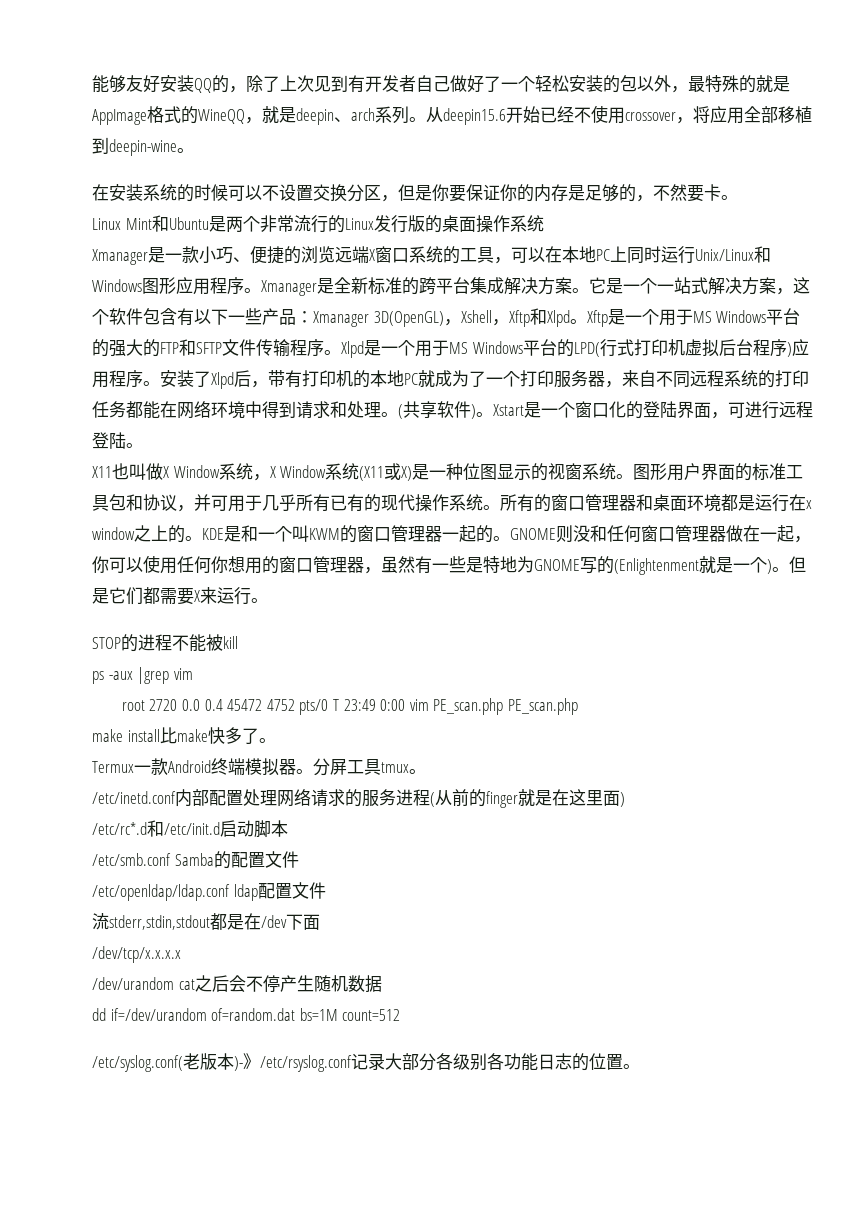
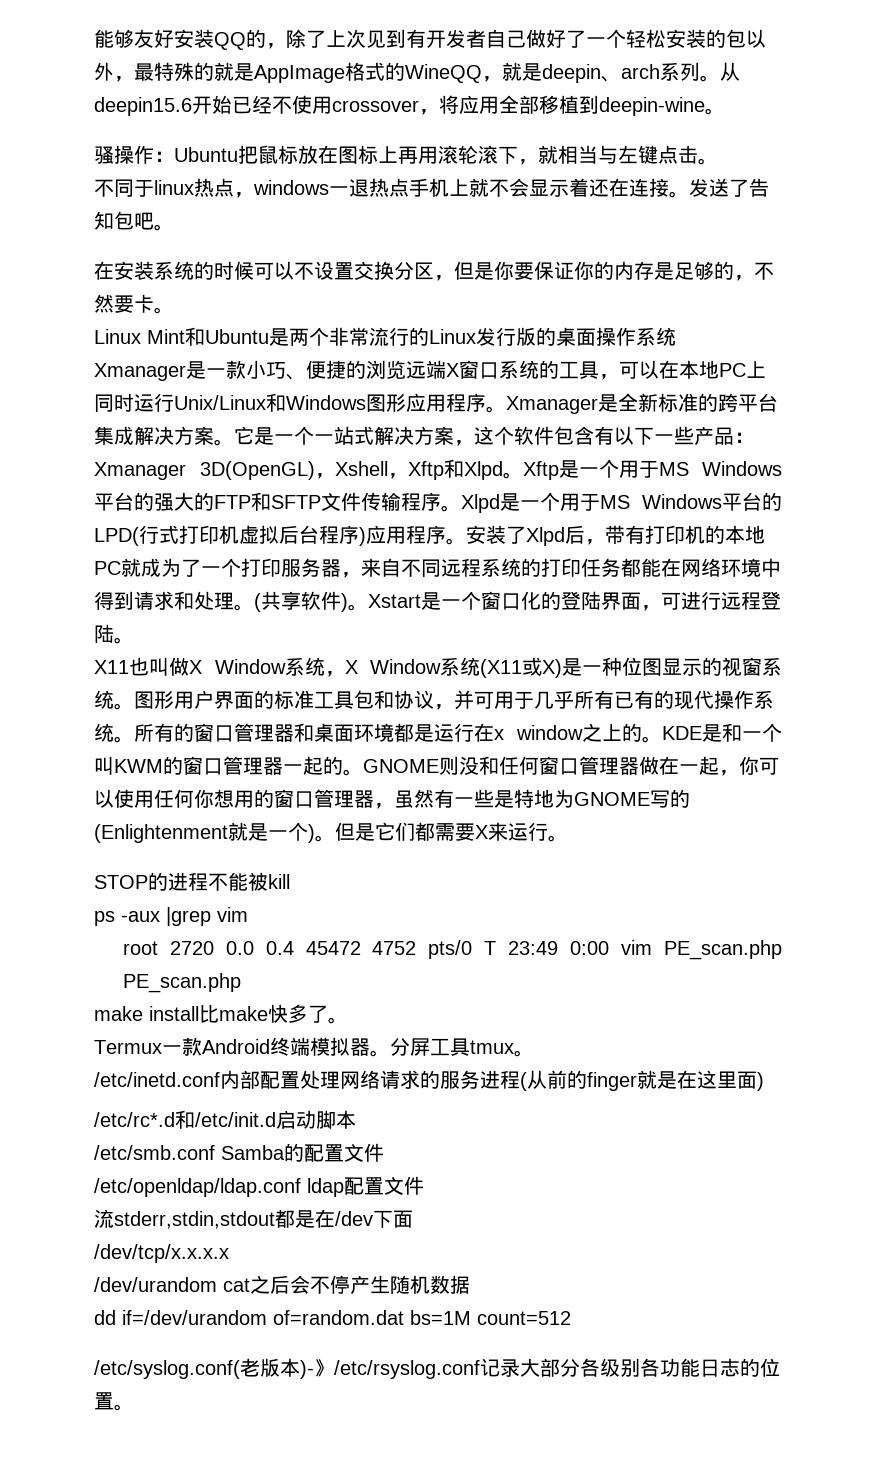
(194, 150) none -> [94,145,718,165] [94,178,769,198] [94,211,174,231] // 骚操作：Ubuntu把鼠标放在图标上再用滚轮滚下，就相当与左键点击。 // 不同于linux热点，windows一退热点手机上就不会显示着还在连接。发送了告知包吧。

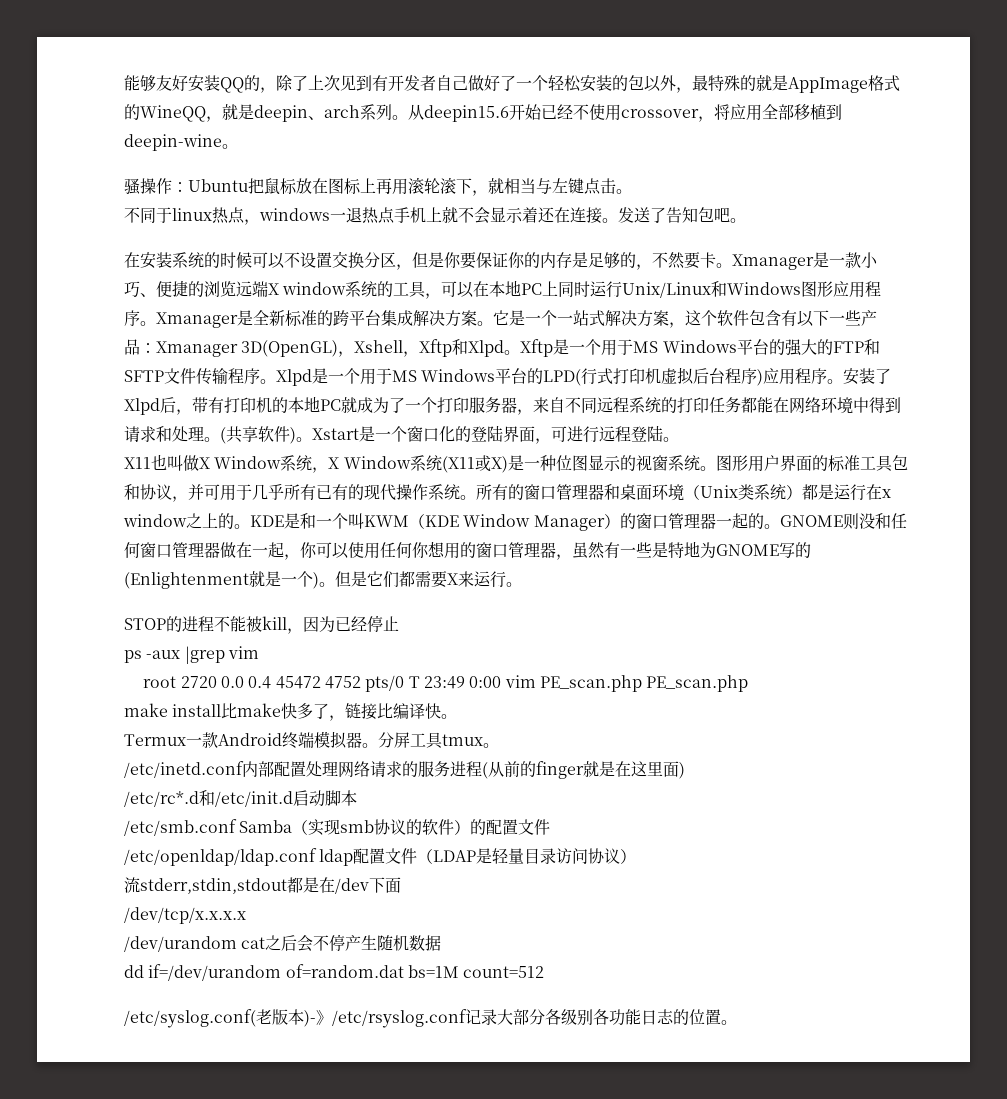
[94,327,676,346] // Linux Mint和Ubuntu是两个非常流行的Linux发行版的桌面操作系统 // -> (732, 265) none
[459,360,499,379] 窗口 -> [282,282,347,295] window
(394, 732) none -> [684,484,802,500] （Unix类系统）
(163, 766) none -> [409,514,620,531] （KDE Window Manager）
(290, 881) none -> [287,615,399,634] ，因为已经停止
(328, 1014) none -> [329,703,442,721] ，链接比编译快
(285, 1152) none -> [292,819,471,836] （实现smb协议的软件）
(424, 1185) none -> [417,848,637,864] （LDAP是轻量目录访问协议）

